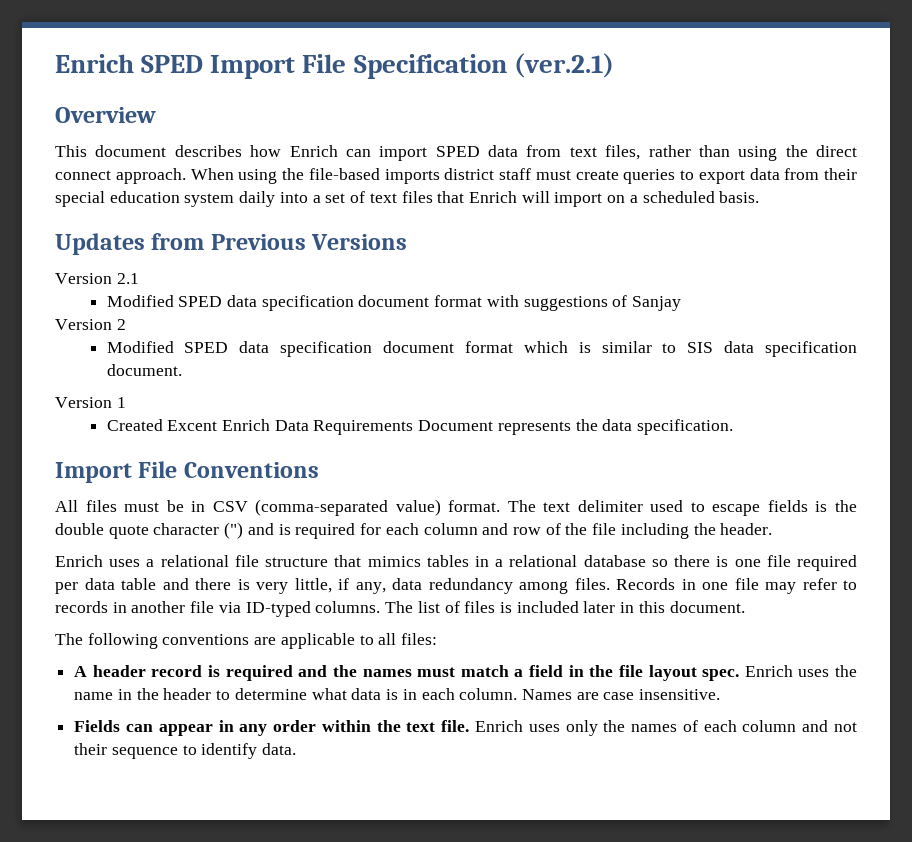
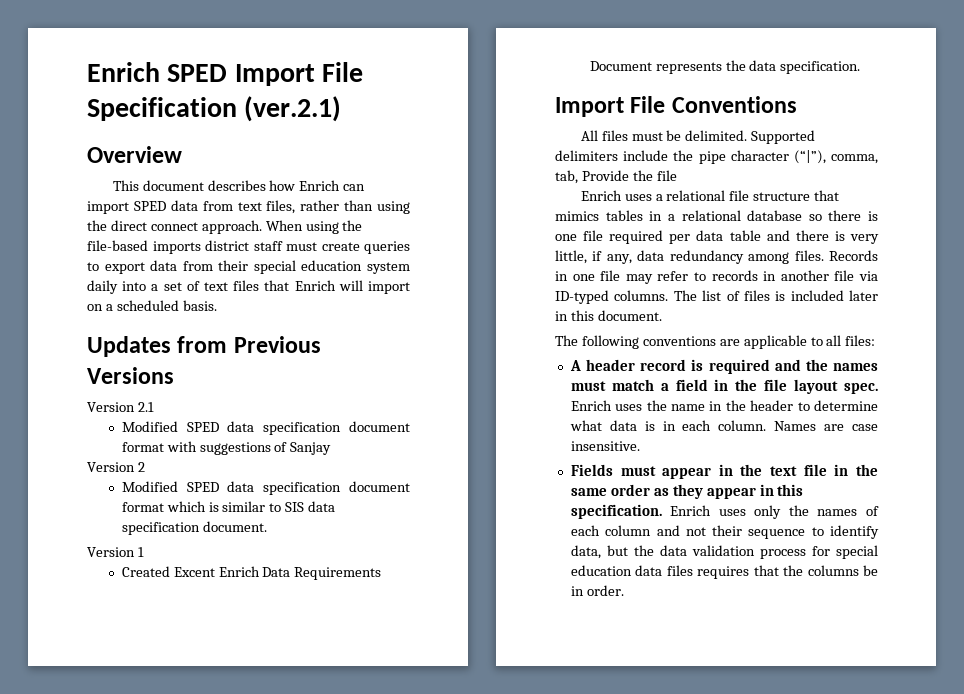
[191,499,857,516] [55,522,773,539] in CSV (comma-separated value) format. The text delimiter used to escape fields is the double quote character (") and is required for each column and row of the file including the header. -> [685,130,816,144] [555,150,878,164] [555,170,677,184] delimited. Supported delimiters include the pipe character (“|”), comma, tab, Provide the file
[126,720,470,736] can appear in any order within the text file. -> [620,464,878,479] [570,484,804,499] [570,504,662,519] must appear in the text file in the same order as they appear in this specification.
[262,743,297,755] data. -> [570,545,878,559] [570,565,878,579] [570,585,624,596] data, but the data validation process for special education data files requires that the columns be in order.

